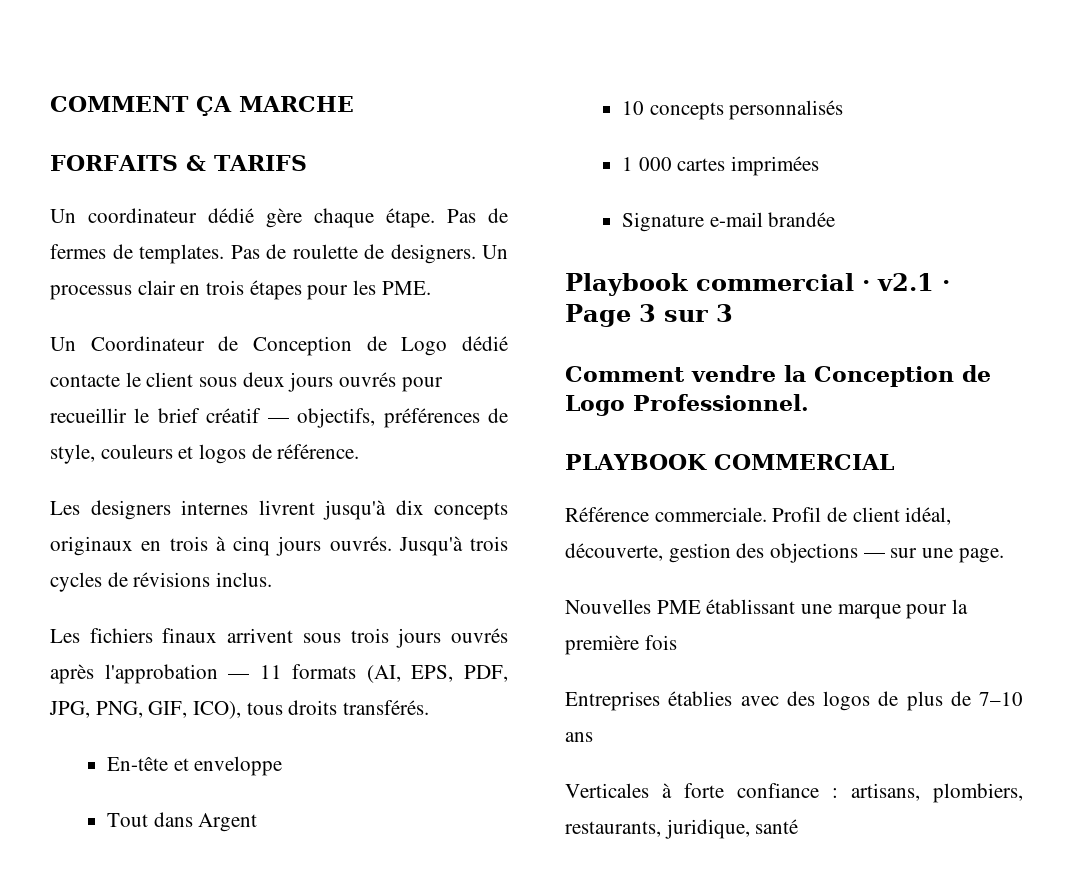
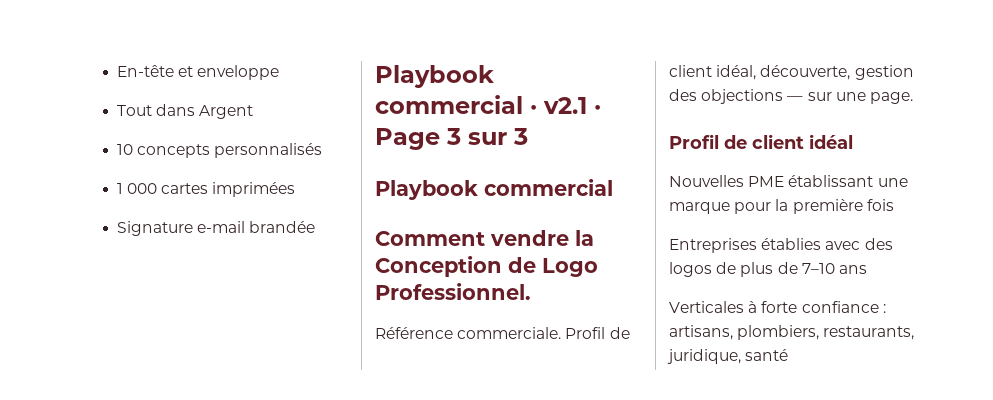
[50,96,354,116] [50,155,307,171] [50,208,508,228] [50,244,508,264] [50,280,431,300] [50,336,509,356] [50,372,443,392] [50,408,508,428] [50,444,360,464] [50,500,508,520] [50,536,508,556] [50,572,273,592] [50,628,509,648] [50,664,508,684] [49,700,430,719] COMMENT ÇA MARCHE // FORFAITS & TARIFS // Un coordinateur dédié gère chaque étape. Pas de fermes de templates. Pas de roulette de designers. Un processus clair en trois étapes pour les PME. // Un Coordinateur de Conception de Logo dédié contacte le client sous deux jours ouvrés pour recueillir le brief créatif — objectifs, préférences de style, couleurs et logos de référence. // Les designers internes livrent jusqu'à dix concepts originaux en trois à cinq jours ouvrés. Jusqu'à trois cycles de révisions inclus. // Les fichiers finaux arrivent sous trois jours ouvrés après l'approbation — 11 formats (AI, EPS, PDF, JPG, PNG, GIF, ICO), tous droits transférés. // -> (116, 71) none
(733, 313) none -> [375,179,613,200] // Playbook commercial
[565,454,894,470] // PLAYBOOK COMMERCIAL -> (531, 291) none
(1004, 555) none -> [669,134,853,149] // Profil de client idéal

